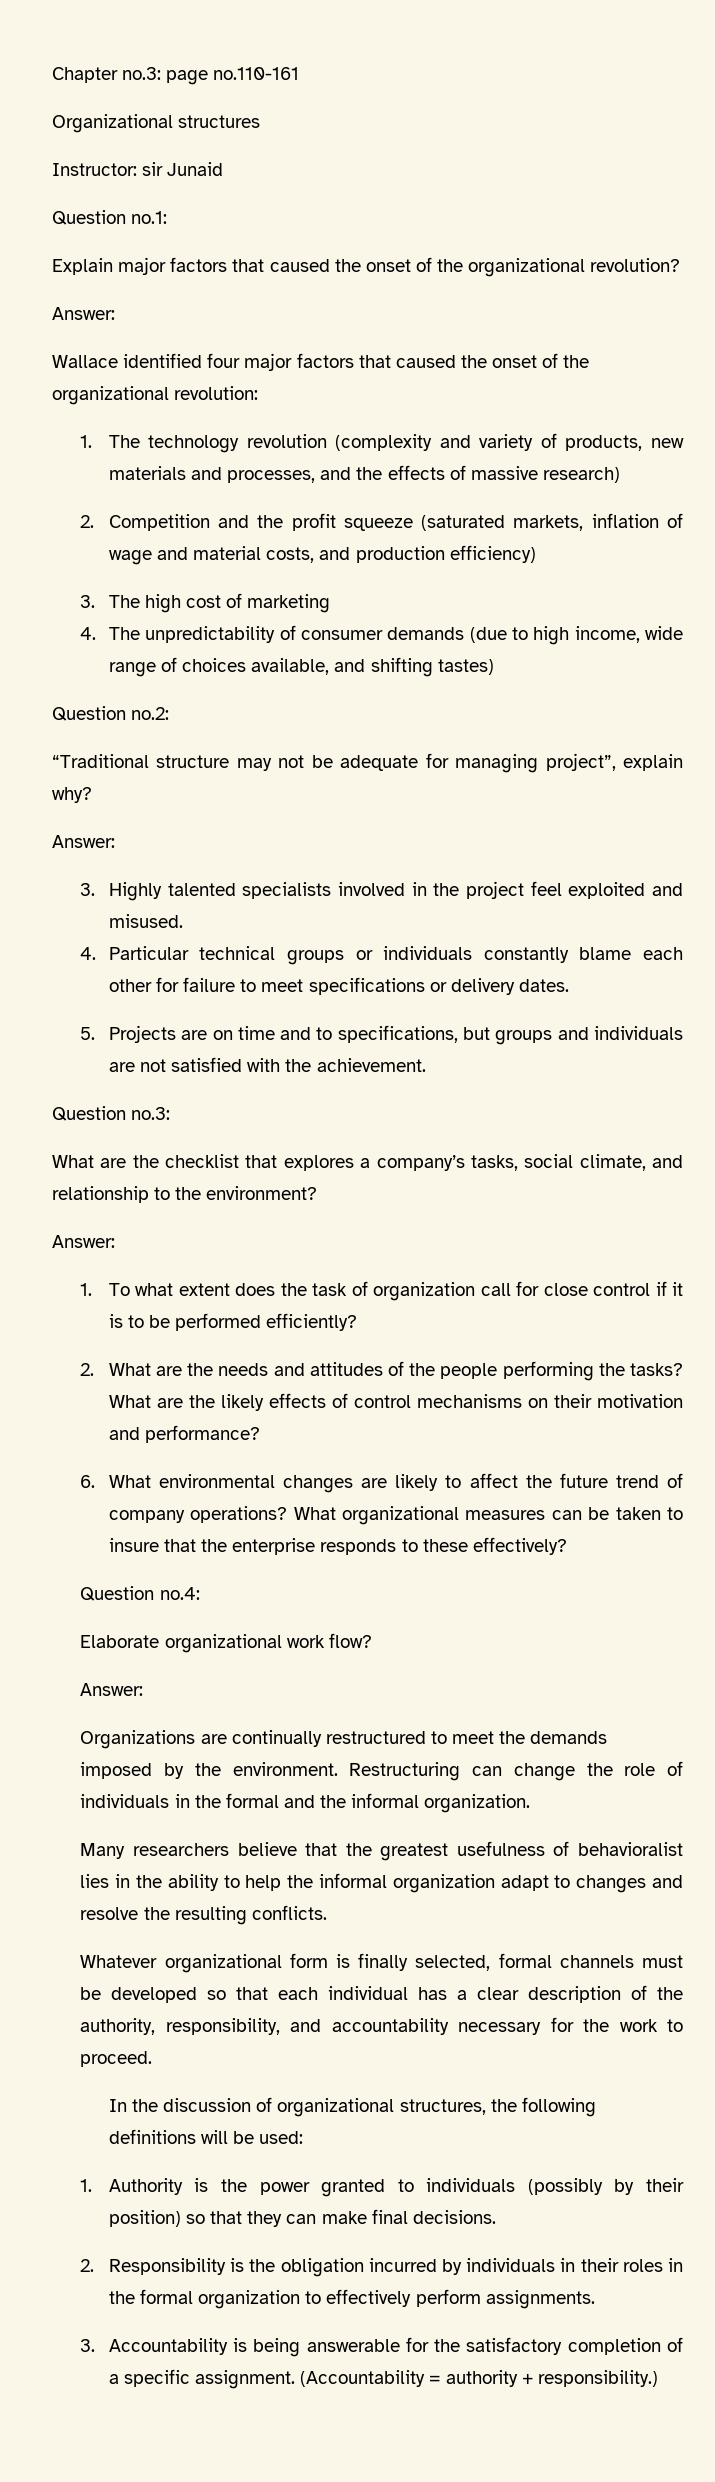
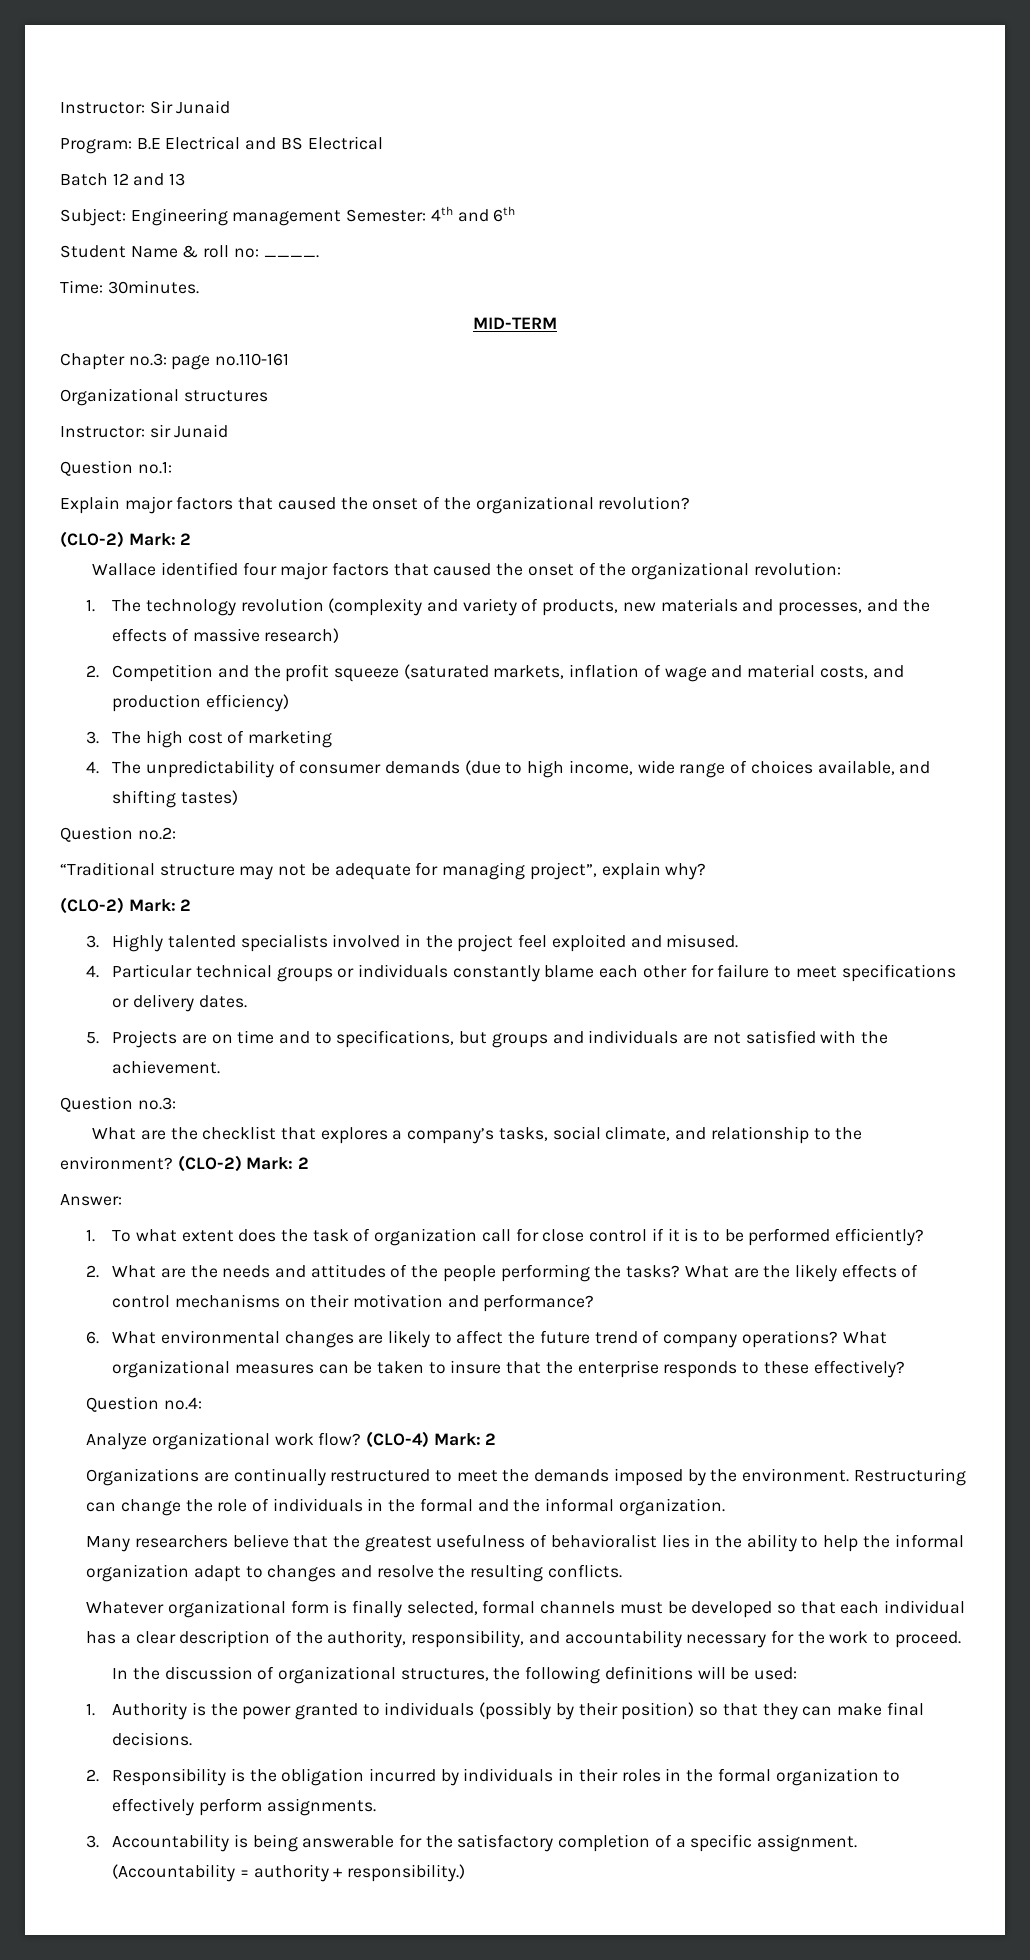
(52, 75) none -> [60,100,231,114] [60,136,383,154] [60,173,186,186] [60,206,516,226] [60,245,319,258] [60,280,199,294] [473,317,557,329] Instructor: Sir Junaid // Program: B.E Electrical and BS Electrical // Batch 12 and 13 // Subject: Engineering management Semester: 4th and 6th // Student Name & roll no: ____. // Time: 30minutes. // MID-TERM //
[52,307,115,320] Answer: -> [60,531,192,548] (CLO-2) Mark: 2
[52,835,115,848] Answer: -> [60,897,192,914] (CLO-2) Mark: 2
(318, 1193) none -> [177,1155,310,1172] (CLO-2) Mark: 2
[80,1635,160,1648] Elaborate -> [86,1433,148,1450] Analyze
[80,1683,144,1696] // Answer: -> [365,1431,497,1448] (CLO-4) Mark: 2

